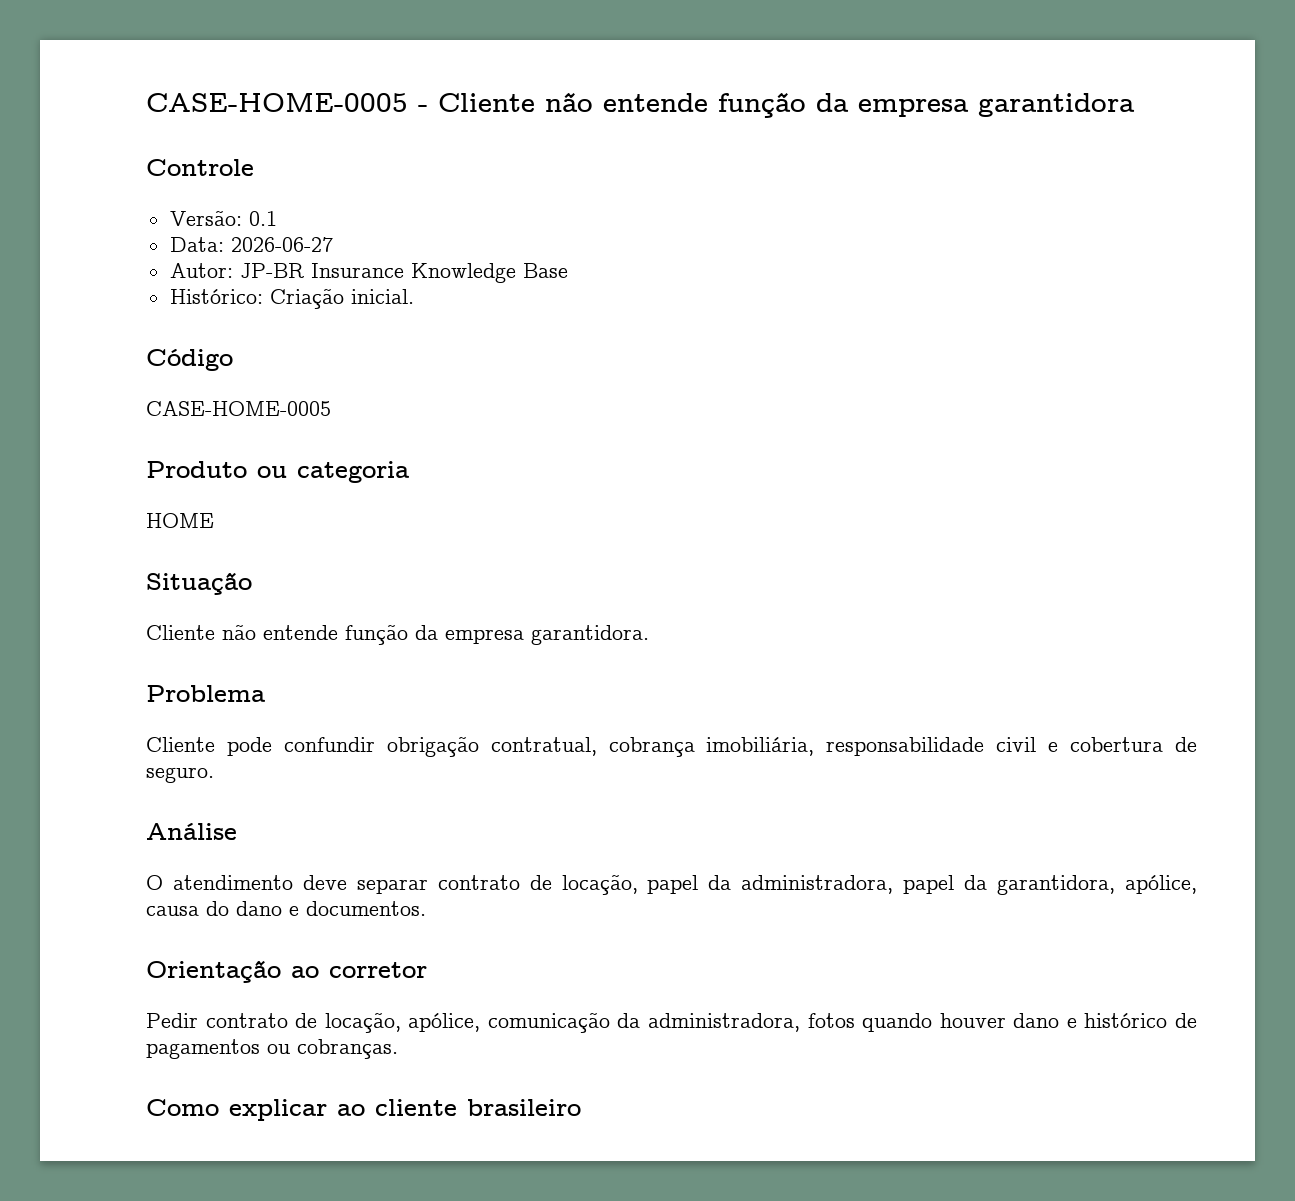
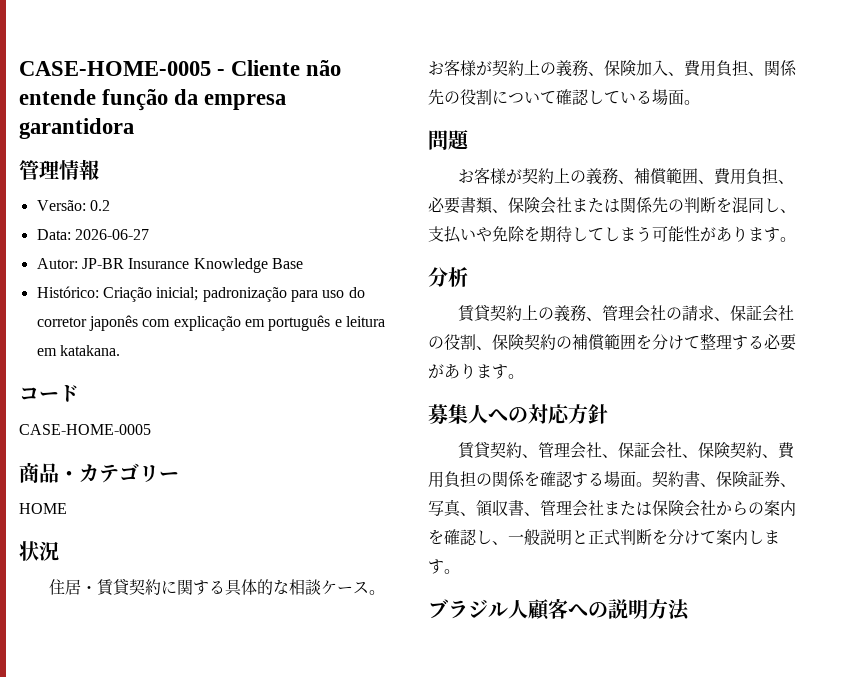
[146,159,254,176] Controle -> [19,159,99,180] 管理情報
[248,211,277,226] 0.1 -> [89,200,110,211] 0.2
[350,289,414,304] [146,349,233,371] [146,401,331,416] [146,461,409,483] [146,513,214,528] [146,572,252,595] [146,624,649,645] [146,685,265,702] [146,736,1197,757] [146,767,214,783] [146,823,237,840] [146,874,1197,895] [146,901,426,916] [146,960,427,983] [146,1012,1197,1033] [146,1039,398,1059] [146,1099,581,1121] inicial. // Código // CASE-HOME-0005 // Produto ou categoria // HOME // Situação // Cliente não entende função da empresa garantidora. // Problema // Cliente pode confundir obrigação contratual, cobrança imobiliária, responsabilidade civil e cobertura de seguro. // Análise // O atendimento deve separar contrato de locação, papel da administradora, papel da garantidora, apólice, causa do dano e documentos. // Orientação ao corretor // Pedir contrato de locação, apólice, comunicação da administradora, fotos quando houver dano e histórico de pagamentos ou cobranças. // Como explicar ao cliente brasileiro -> [156,287,365,302] [36,315,385,331] [36,345,120,356] [19,385,79,402] [19,424,151,435] [19,462,179,483] [19,503,67,514] [19,541,59,561] [49,579,386,596] [428,59,797,77] [428,89,700,105] [428,130,470,150] [458,167,795,185] [428,197,796,214] [428,226,796,243] [428,267,468,287] [458,305,795,322] [428,333,796,351] [428,363,524,379] [428,404,608,425] [458,442,796,459] [428,471,796,488] [428,499,796,517] [428,529,780,546] [428,559,460,574] [428,599,690,621] inicial; padronização para uso do corretor japonês com explicação em português e leitura em katakana. // コード // CASE-HOME-0005 // 商品・カテゴリー // HOME // 状況 // 住居・賃貸契約に関する具体的な相談ケース。お客様が契約上の義務、保険加入、費用負担、関係先の役割について確認している場面。 // 問題 // お客様が契約上の義務、補償範囲、費用負担、必要書類、保険会社または関係先の判断を混同し、支払いや免除を期待してしまう可能性があります。 // 分析 // 賃貸契約上の義務、管理会社の請求、保証会社の役割、保険契約の補償範囲を分けて整理する必要があります。 // 募集人への対応方針 // 賃貸契約、管理会社、保証会社、保険契約、費用負担の関係を確認する場面。契約書、保険証券、写真、領収書、管理会社または保険会社からの案内を確認し、一般説明と正式判断を分けて案内します。 // ブラジル人顧客への説明方法

